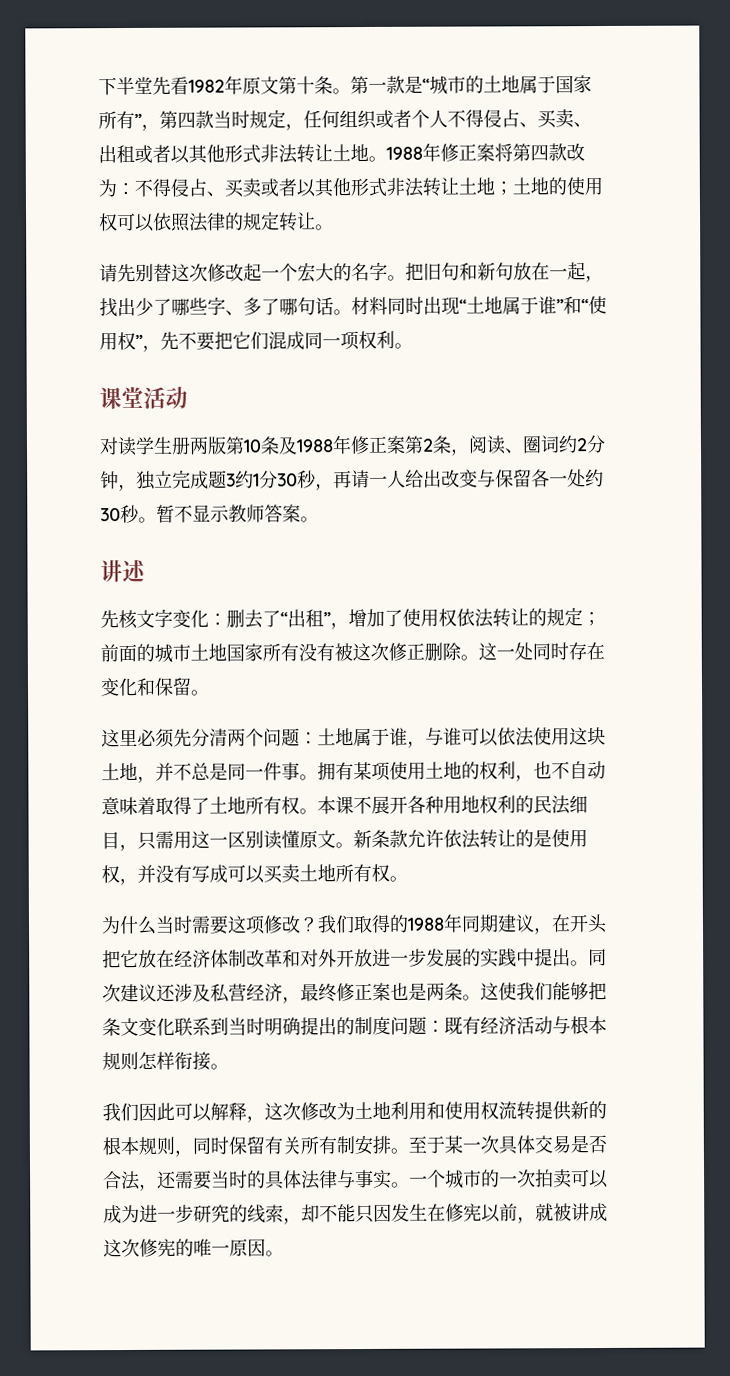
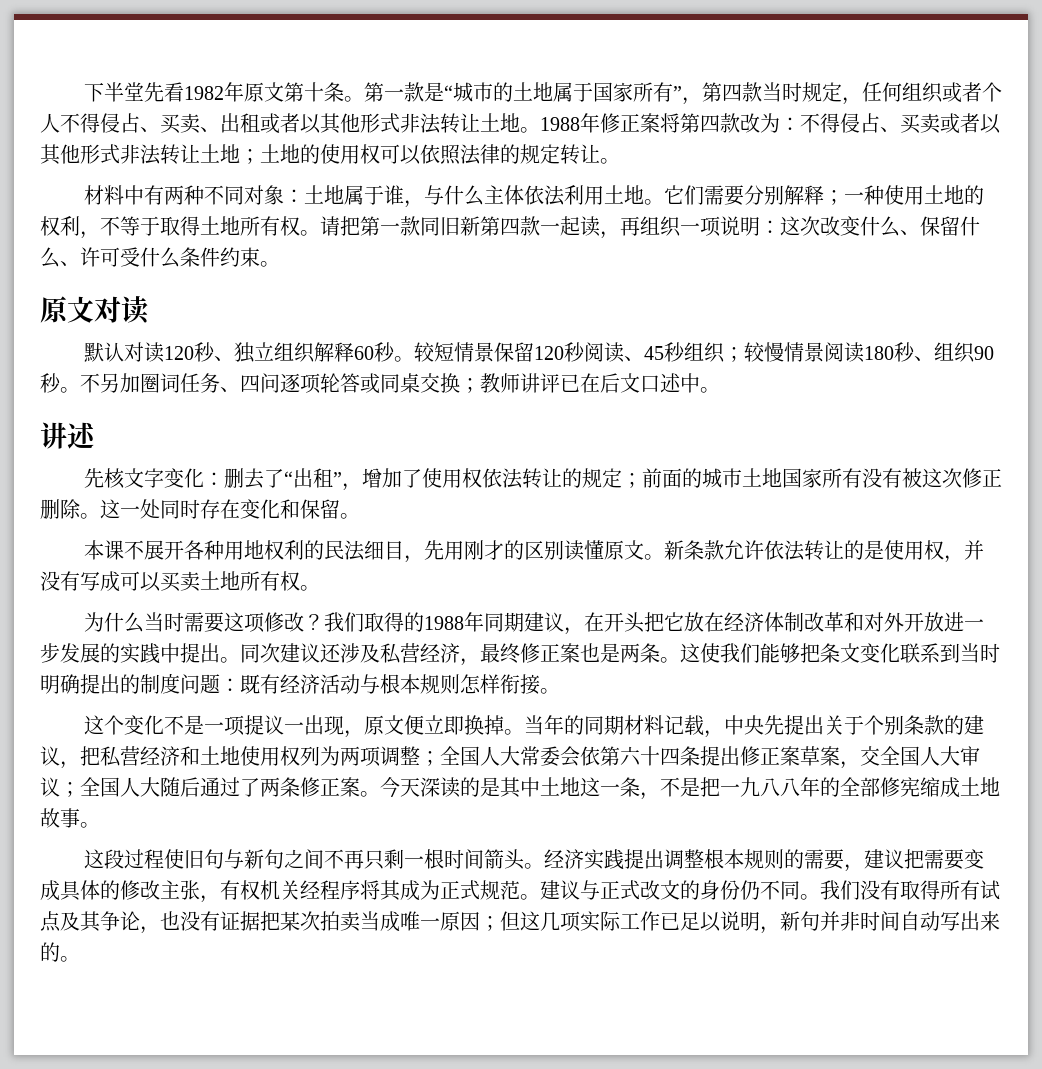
[99,261,604,283] [99,295,607,318] [99,330,413,352] [99,386,188,410] [99,434,606,457] [100,469,604,492] [100,504,301,524] 请先别替这次修改起一个宏大的名字。把旧句和新句放在一起，找出少了哪些字、多了哪句话。材料同时出现“土地属于谁”和“使用权”，先不要把它们混成同一项权利。 // 课堂活动 // 对读学生册两版第10条及1988年修正案第2条，阅读、圈词约2分钟，独立完成题3约1分30秒，再请一人给出改变与保留各一处约30秒。暂不显示教师答案 -> [83,185,984,208] [40,216,980,239] [40,247,280,268] [40,296,149,324] [83,342,994,363] [40,373,700,394] 材料中有两种不同对象：土地属于谁，与什么主体依法利用土地。它们需要分别解释；一种使用土地的权利，不等于取得土地所有权。请把第一款同旧新第四款一起读，再组织一项说明：这次改变什么、保留什么、许可受什么条件约束。 // 原文对读 // 默认对读120秒、独立组织解释60秒。较短情景保留120秒阅读、45秒组织；较慢情景阅读180秒、组织90秒。不另加圈词任务、四问逐项轮答或同桌交换；教师讲评已在后文口述中
[101,726,606,748] [101,760,606,783] [101,796,318,816] 这里必须先分清两个问题：土地属于谁，与谁可以依法使用这块土地，并不总是同一件事。拥有某项使用土地的权利，也不自动意味着取得了土地所有权。 -> (360, 516) none
[137,830,228,850] 只需用这一 -> [423,540,524,560] 先用刚才的
[102,1100,607,1123] [102,1134,607,1157] [103,1169,609,1191] [103,1202,608,1225] [103,1238,266,1258] 我们因此可以解释，这次修改为土地利用和使用权流转提供新的根本规则，同时保留有关所有制安排。至于某一次具体交易是否合法，还需要当时的具体法律与事实。一个城市的一次拍卖可以成为进一步研究的线索，却不能只因发生在修宪以前，就被讲成这次修宪的唯一原因 -> [83,715,984,738] [40,746,980,769] [40,777,1000,800] [40,808,100,828] [83,849,984,872] [40,880,1000,903] [40,911,1000,934] [40,942,60,962] 这个变化不是一项提议一出现，原文便立即换掉。当年的同期材料记载，中央先提出关于个别条款的建议，把私营经济和土地使用权列为两项调整；全国人大常委会依第六十四条提出修正案草案，交全国人大审议；全国人大随后通过了两条修正案。今天深读的是其中土地这一条，不是把一九八八年的全部修宪缩成土地故事。 // 这段过程使旧句与新句之间不再只剩一根时间箭头。经济实践提出调整根本规则的需要，建议把需要变成具体的修改主张，有权机关经程序将其成为正式规范。建议与正式改文的身份仍不同。我们没有取得所有试点及其争论，也没有证据把某次拍卖当成唯一原因；但这几项实际工作已足以说明，新句并非时间自动写出来的

